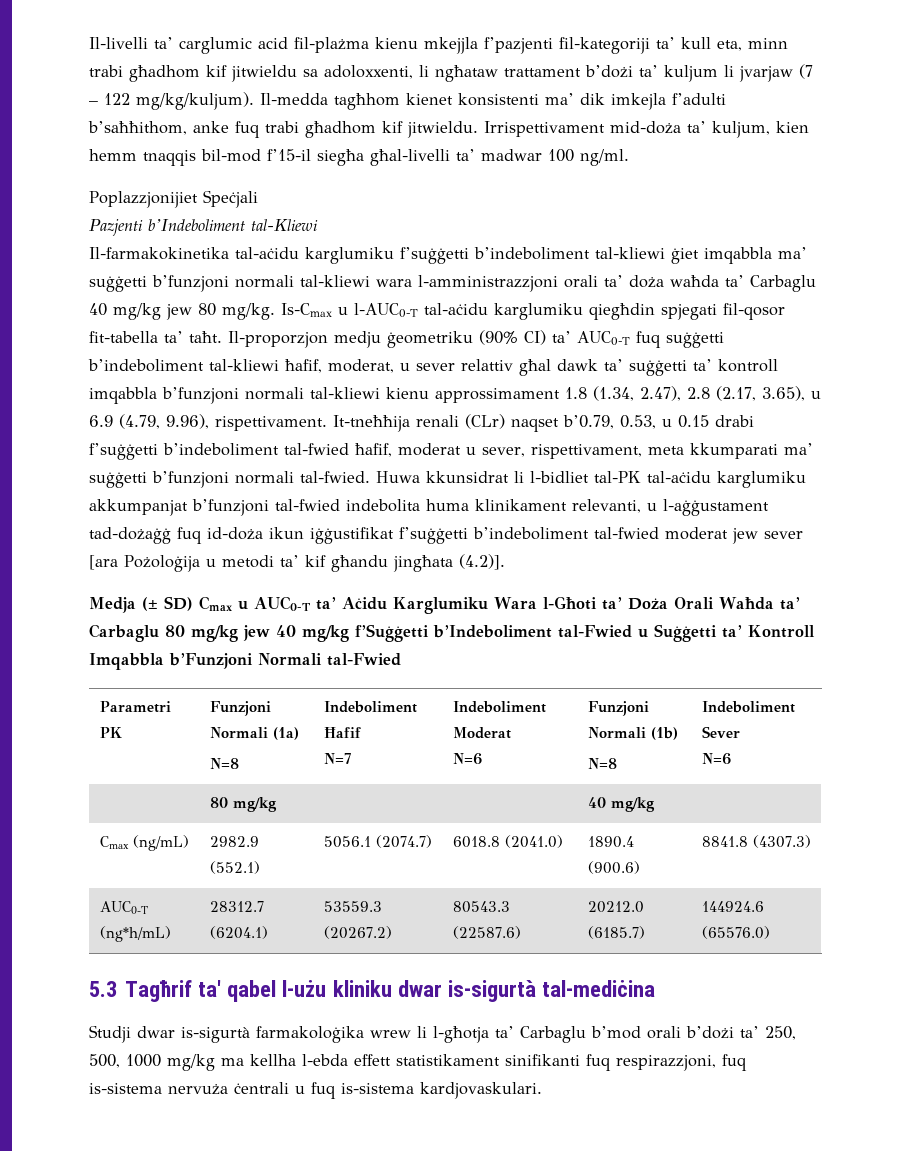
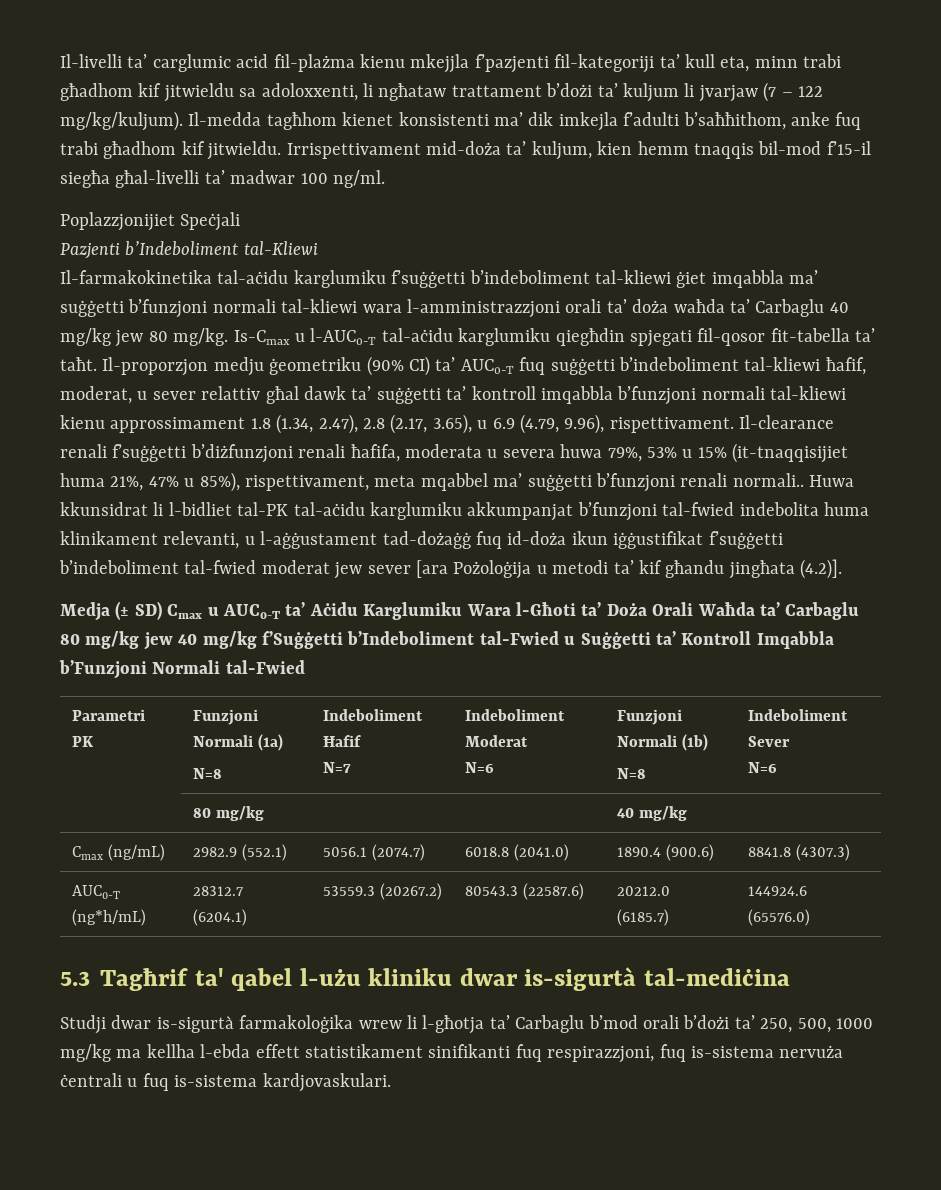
[333,414,754,432] [89,443,525,460] It-tneħħija renali (CLr) naqset b’0.79, 0.53, u 0.15 drabi f’suġġetti b’indeboliment tal-fwied ħafif, moderat u sever, -> [739,415,835,429] [60,443,849,463] [60,472,240,492] Il-clearance renali f’suġġetti b’diżfunzjoni renali ħafifa, moderata u severa huwa 79%, 53% u 15% (it-tnaqqisijiet huma 21%, 47% u 85%),
[690,443,813,459] [89,471,370,488] kkumparati ma’ suġġetti b’funzjoni normali tal-fwied. -> [420,473,804,492] mqabbel ma’ suġġetti b’funzjoni renali normali..

